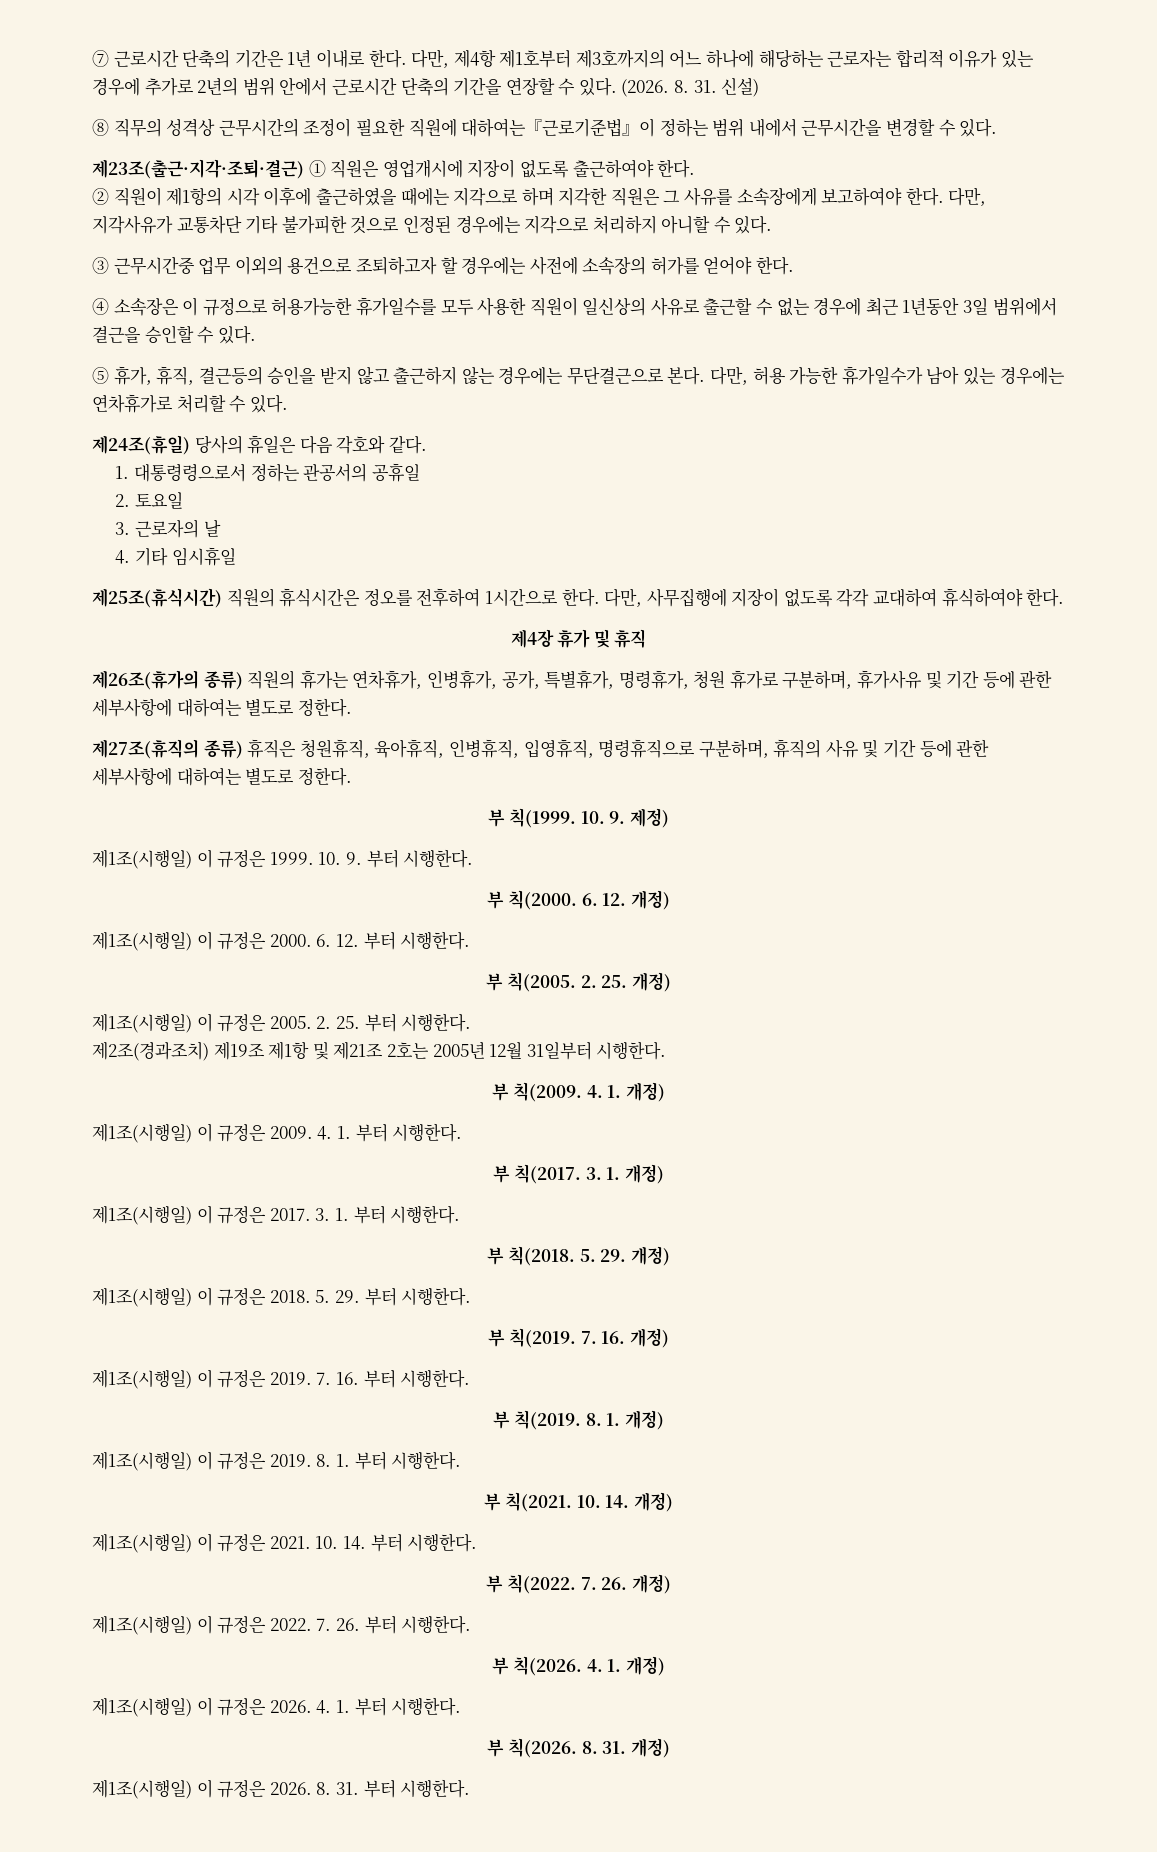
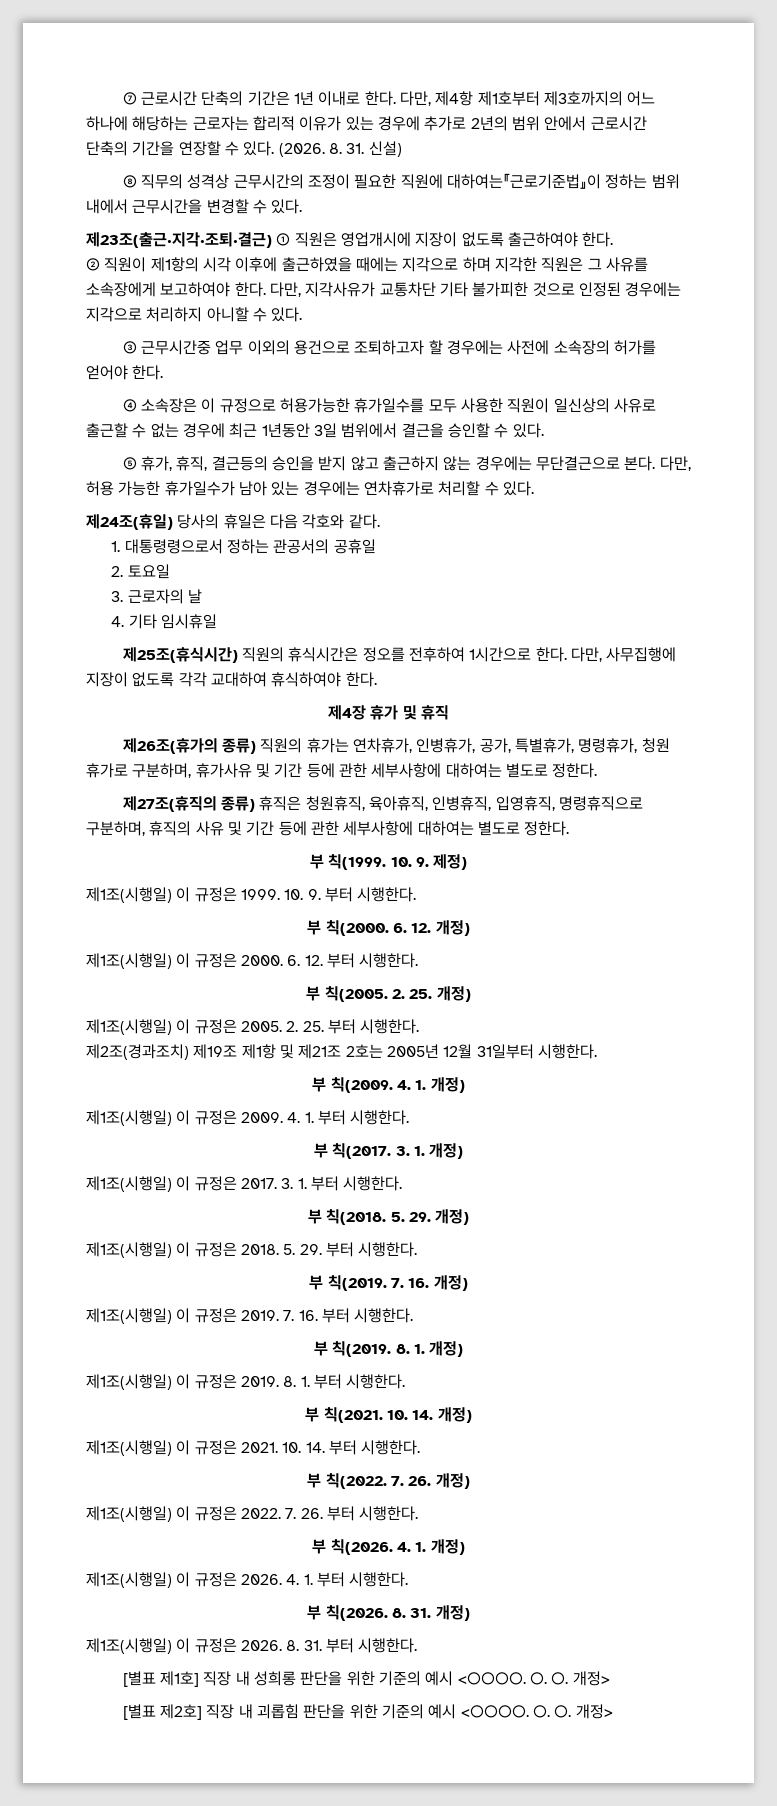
(471, 1788) none -> [122,1671,610,1687] [122,1704,613,1720] // [별표 제1호] 직장 내 성희롱 판단을 위한 기준의 예시 <○○○○. ○. ○. 개정> // [별표 제2호] 직장 내 괴롭힘 판단을 위한 기준의 예시 <○○○○. ○. ○. 개정>

